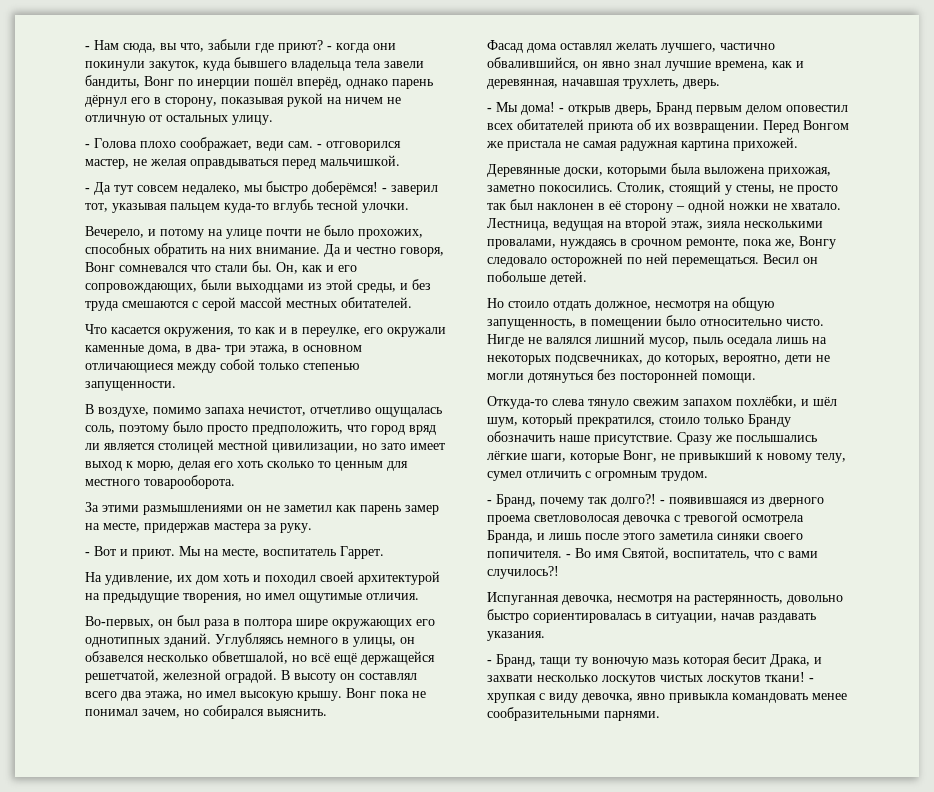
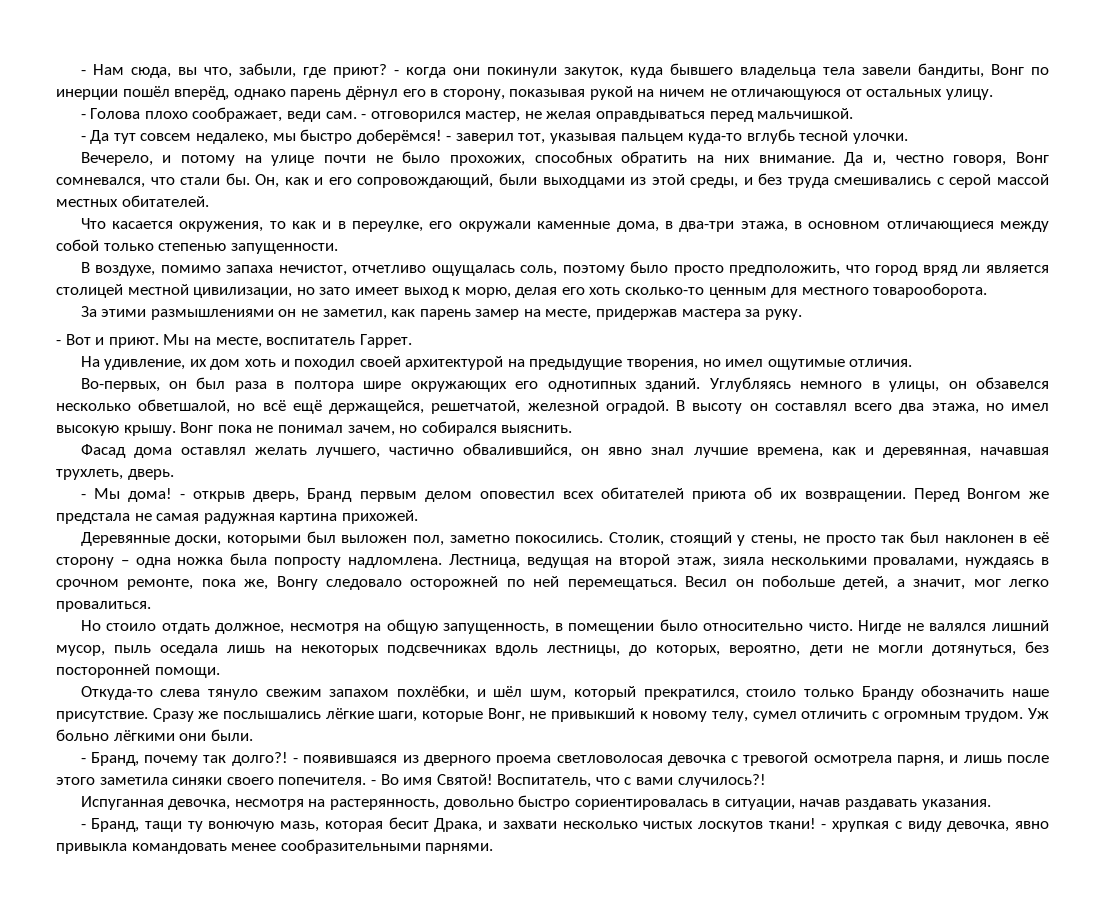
[208,39,251,50] забыли -> [238,63,296,78] забыли,
[85,115,145,125] отличную -> [731,89,842,100] отличающуюся
[344,247,352,254] и -> [872,155,886,166] и,
[119,265,188,272] сомневался -> [56,177,145,188] сомневался,
[85,283,197,293] сопровождающих, -> [357,174,494,188] сопровождающий,
[122,301,189,308] смешаются -> [834,177,932,185] смешивались
[196,345,246,355] два- три -> [679,221,735,232] два-три
[267,461,331,468] сколько то -> [625,287,705,295] сколько-то
[284,505,332,512] заметил -> [322,309,387,320] заметил,
[361,651,435,665] держащейся -> [329,400,425,414] держащейся,
[507,141,562,151] пристала -> [56,513,130,524] предстала
[671,163,831,177] была выложена прихожая, -> [306,531,445,546] был выложен пол,
[688,199,841,213] одной ножки не хватало. -> [135,553,442,568] одна ножка была попросту надломлена.
[550,271,587,285] детей. -> [843,576,1049,590] [56,601,151,612] детей, а значит, мог легко провалиться.
[555,355,643,365] подсвечниках, -> [386,645,620,656] подсвечниках вдоль лестницы,
[528,373,594,383] дотянуться -> [931,645,1016,656] дотянуться,
(708, 476) none -> [1027,708,1049,719] [56,729,253,741] Уж больно лёгкими они были.
[487,530,533,543] Бранда, -> [897,755,945,766] парня,
[487,551,562,558] попичителя. -> [278,777,367,785] попечителя.
[622,547,750,560] Святой, воспитатель, -> [436,774,592,788] Святой! Воспитатель,
[652,657,679,664] мазь -> [280,821,320,832] мазь,
[602,675,656,685] лоскутов -> (638, 825) none

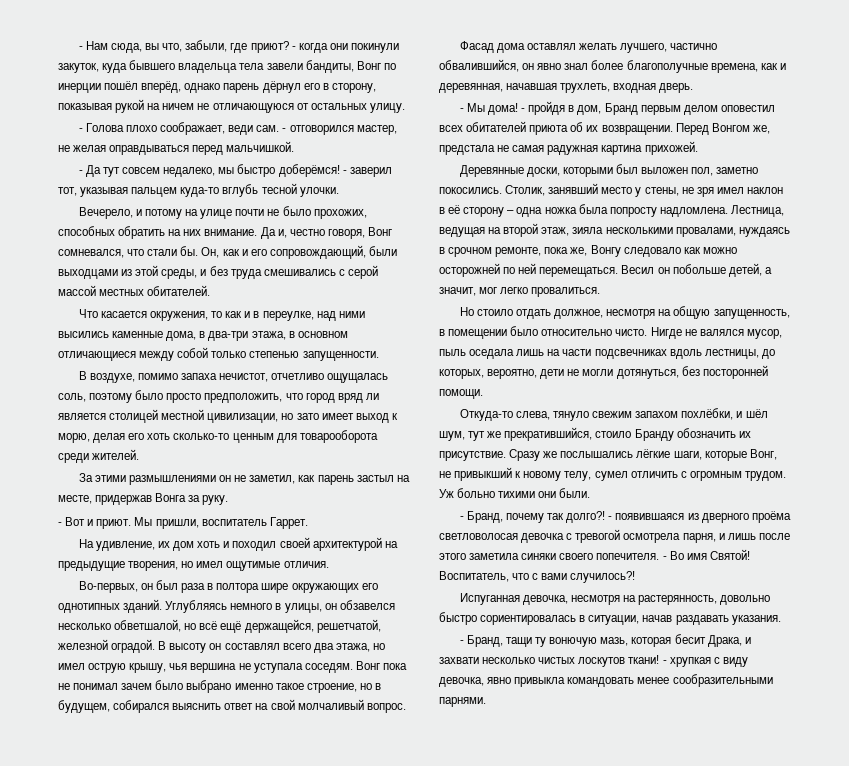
[429,221,531,232] его окружали -> [316,311,365,321] [58,331,109,338] над ними высились
[801,283,988,298] местного товарооборота. -> [299,430,378,443] [58,449,140,463] товарооборота среди жителей.
[475,309,520,320] замер -> [356,475,394,482] застыл
[681,309,741,320] мастера -> [155,493,187,502] Вонга
[193,337,262,348] на месте, -> [155,519,199,529] пришли,
[56,421,573,436] высокую крышу. Вонг пока не понимал зачем, но собирался выяснить. -> [88,661,407,673] [58,680,381,693] [58,699,406,713] острую крышу, чья вершина не уступала соседям. Вонг пока не понимал зачем было выбрано именно такое строение, но в будущем, собирался выяснить ответ на свой молчаливый вопрос.
[693,447,748,458] лучшие -> [591,60,708,73] более благополучные
(123, 474) none -> [613,83,657,93] входная
[193,491,300,502] открыв дверь, -> [528,101,602,115] пройдя в дом,
[1029,491,1050,499] же -> [752,125,770,134] же,
[669,532,732,546] стоящий -> [548,183,633,194] занявший место
[825,531,1014,546] просто так был наклонен -> [696,187,783,197] зря имел наклон
(403, 584) none -> [683,247,737,254] как можно
[992,620,1049,631] лишний -> (744, 332) none
[300,645,379,656] некоторых -> [562,349,592,356] части
[160,689,201,697] слева -> [515,411,550,420] слева,
[573,686,854,700] который прекратился, стоило только -> [468,427,632,441] тут же прекратившийся, стоило
[1011,689,1049,697] наше -> [738,431,751,438] их
[113,730,175,741] лёгкими -> [498,491,536,498] тихими
[496,755,552,766] проема -> [751,511,791,523] проёма

